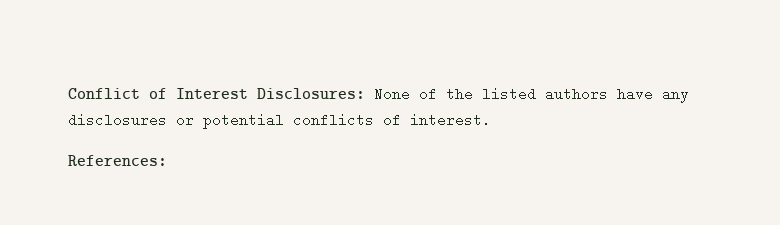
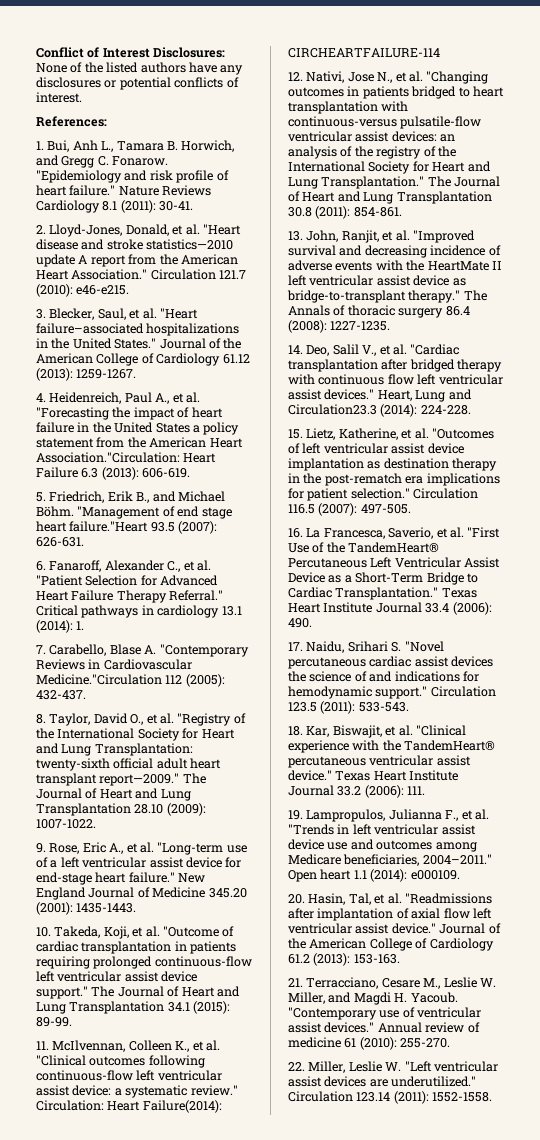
(167, 160) none -> [36,140,235,152] [36,155,169,168] [36,170,229,183] [36,185,212,196] [36,200,194,213] [36,224,241,237] [36,239,234,250] [36,254,238,267] [36,269,247,280] [36,284,130,297] [36,308,198,320] [36,323,240,336] [36,338,242,349] [36,353,250,366] [36,368,137,381] [36,392,200,404] [36,407,223,420] [36,422,240,435] [36,437,243,448] [36,452,217,463] [36,467,191,480] [36,491,225,503] [36,506,232,519] [36,521,218,534] [36,537,84,547] [36,560,211,572] [36,575,219,586] [36,590,224,603] [36,605,242,618] [36,620,85,633] [36,644,249,657] [36,659,192,670] [36,674,225,687] [36,690,86,700] [36,713,246,726] [36,728,235,741] [36,743,193,756] [36,758,222,771] [36,773,206,786] [36,788,191,801] [36,803,206,816] [36,819,96,829] [36,842,247,855] [36,857,242,868] [36,872,206,885] [36,887,247,900] [36,902,137,915] [36,926,235,939] [36,941,237,954] [36,956,252,969] [36,971,198,982] [36,986,240,999] [36,1001,231,1014] [36,1017,72,1027] [36,1040,220,1052] [36,1055,205,1068] [36,1070,222,1081] [36,1085,238,1098] [36,1100,222,1113] [288,48,440,58] [288,71,489,84] [288,86,504,99] [288,101,409,114] [288,116,482,129] [288,131,456,142] [288,146,456,159] [288,161,491,174] [288,176,501,189] [288,191,492,204] [288,206,402,219] [288,230,475,243] [288,245,501,258] [288,260,502,271] [288,275,466,286] [287,290,487,303] [288,305,470,318] [288,320,391,333] [288,344,460,356] [288,359,503,372] [288,374,503,385] [288,389,472,402] [288,404,471,417] [288,428,494,440] [288,443,464,454] [288,458,498,471] [288,473,500,486] [288,488,479,501] [288,503,411,516] [288,527,501,539] [288,542,440,553] [288,557,501,568] [288,572,478,585] [288,587,477,600] [288,602,492,615] [288,618,312,628] [288,641,444,653] [288,656,494,669] [288,671,479,682] [288,686,496,699] [288,701,409,714] [288,725,466,738] [288,740,496,753] [288,755,471,768] [288,770,459,781] [288,785,426,798] [288,809,489,822] [288,824,476,835] [288,839,477,852] [288,854,492,866] [288,869,460,882] [288,893,492,905] [288,908,492,921] [288,923,501,934] [288,938,494,951] [288,953,400,966] [288,977,496,989] [288,992,458,1005] [288,1007,482,1020] [288,1022,480,1033] [288,1037,451,1050] [288,1061,498,1073] [288,1076,477,1087] [288,1091,493,1104] // 1. Bui, Anh L., Tamara B. Horwich, and Gregg C. Fonarow. "Epidemiology and risk profile of heart failure." Nature Reviews Cardiology 8.1 (2011): 30-41. // 2. Lloyd-Jones, Donald, et al. "Heart disease and stroke statistics—2010 update A report from the American Heart Association." Circulation 121.7 (2010): e46-e215. // 3. Blecker, Saul, et al. "Heart failure–associated hospitalizations in the United States." Journal of the American College of Cardiology 61.12 (2013): 1259-1267. // 4. Heidenreich, Paul A., et al. "Forecasting the impact of heart failure in the United States a policy statement from the American Heart Association."Circulation: Heart Failure 6.3 (2013): 606-619. // 5. Friedrich, Erik B., and Michael Böhm. "Management of end stage heart failure."Heart 93.5 (2007): 626-631. // 6. Fanaroff, Alexander C., et al. "Patient Selection for Advanced Heart Failure Therapy Referral." Critical pathways in cardiology 13.1 (2014): 1. // 7. Carabello, Blase A. "Contemporary Reviews in Cardiovascular Medicine."Circulation 112 (2005): 432-437. // 8. Taylor, David O., et al. "Registry of the International Society for Heart and Lung Transplantation: twenty-sixth official adult heart transplant report—2009." The Journal of Heart and Lung Transplantation 28.10 (2009): 1007-1022. // 9. Rose, Eric A., et al. "Long-term use of a left ventricular assist device for end-stage heart failure." New England Journal of Medicine 345.20 (2001): 1435-1443. // 10. Takeda, Koji, et al. "Outcome of cardiac transplantation in patients requiring prolonged continuous-flow left ventricular assist device support." The Journal of Heart and Lung Transplantation 34.1 (2015): 89-99. // 11. McIlvennan, Colleen K., et al. "Clinical outcomes following continuous-flow left ventricular assist device: a systematic review." Circulation: Heart Failure(2014): CIRCHEARTFAILURE-114 // 12. Nativi, Jose N., et al. "Changing outcomes in patients bridged to heart transplantation with continuous-versus pulsatile-flow ventricular assist devices: an analysis of the registry of the International Society for Heart and Lung Transplantation." The Journal of Heart and Lung Transplantation 30.8 (2011): 854-861. // 13. John, Ranjit, et al. "Improved survival and decreasing incidence of adverse events with the HeartMate II left ventricular assist device as bridge-to-transplant therapy." The Annals of thoracic surgery 86.4 (2008): 1227-1235. // 14. Deo, Salil V., et al. "Cardiac transplantation after bridged therapy with continuous flow left ventricular assist devices." Heart, Lung and Circulation23.3 (2014): 224-228. // 15. Lietz, Katherine, et al. "Outcomes of left ventricular assist device implantation as destination therapy in the post-rematch era implications for patient selection." Circulation 116.5 (2007): 497-505. // 16. La Francesca, Saverio, et al. "First Use of the TandemHeart® Percutaneous Left Ventricular Assist Device as a Short-Term Bridge to Cardiac Transplantation." Texas Heart Institute Journal 33.4 (2006): 490. // 17. Naidu, Srihari S. "Novel percutaneous cardiac assist devices the science of and indications for hemodynamic support." Circulation 123.5 (2011): 533-543. // 18. Kar, Biswajit, et al. "Clinical experience with the TandemHeart® percutaneous ventricular assist device." Texas Heart Institute Journal 33.2 (2006): 111. // 19. Lampropulos, Julianna F., et al. "Trends in left ventricular assist device use and outcomes among Medicare beneficiaries, 2004–2011." Open heart 1.1 (2014): e000109. // 20. Hasin, Tal, et al. "Readmissions after implantation of axial flow left ventricular assist device." Journal of the American College of Cardiology 61.2 (2013): 153-163. // 21. Terracciano, Cesare M., Leslie W. Miller, and Magdi H. Yacoub. "Contemporary use of ventricular assist devices." Annual review of medicine 61 (2010): 255-270. // 22. Miller, Leslie W. "Left ventricular assist devices are underutilized." Circulation 123.14 (2011): 1552-1558.

